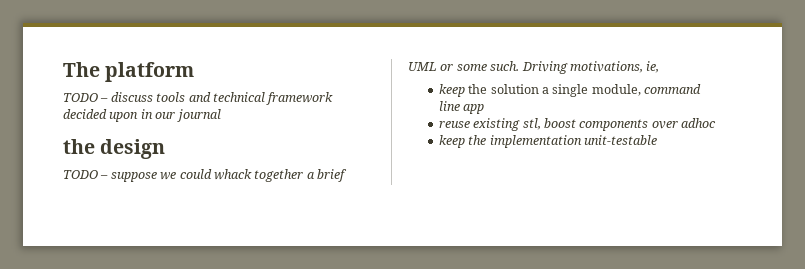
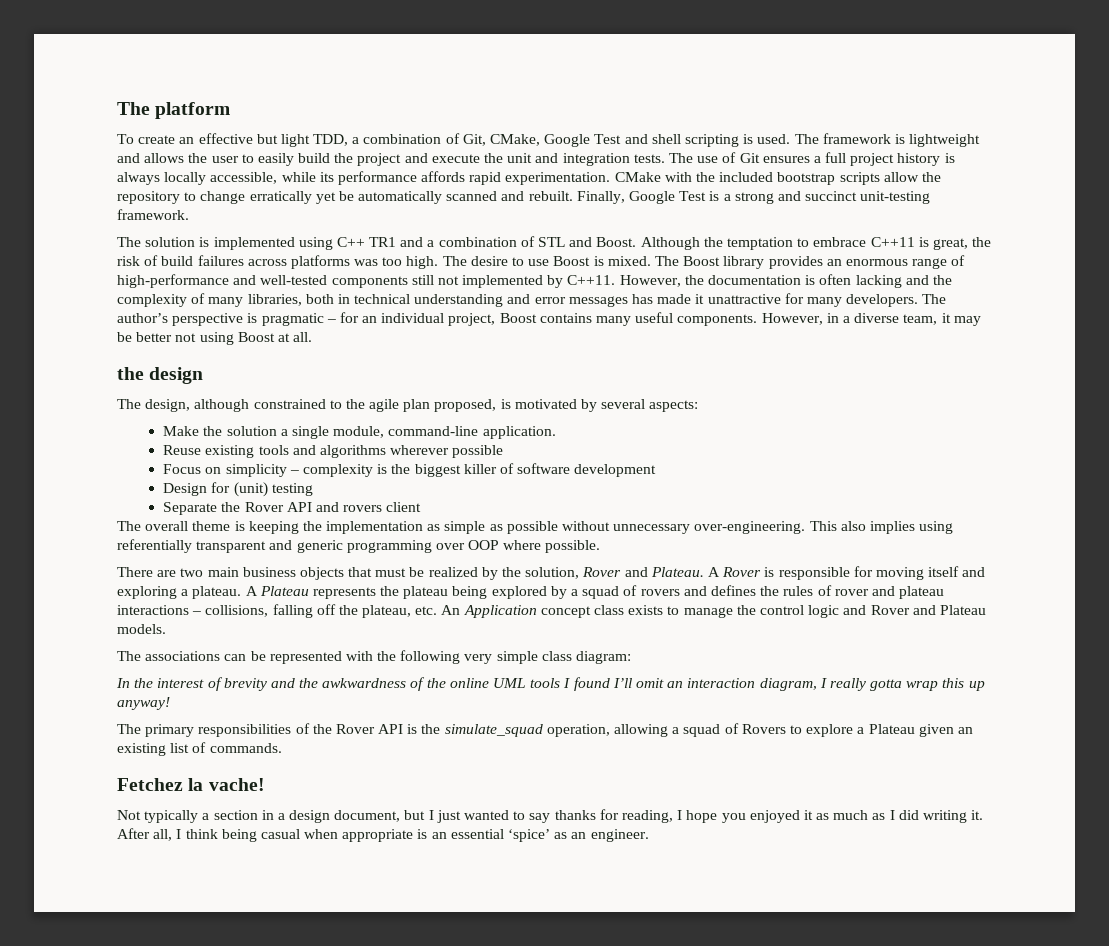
[63,92,334,105] [63,109,221,122] [63,139,166,159] [63,169,347,182] [408,61,660,74] [438,84,465,97] TODO – discuss tools and technical framework decided upon in our journal // the design // TODO – suppose we could whack together a brief UML or some such. Driving motivations, ie, // keep -> [117,133,981,147] [117,152,955,166] [117,171,941,185] [117,191,931,204] [117,209,189,220] [117,236,992,250] [117,255,966,269] [117,274,952,288] [117,293,947,307] [117,312,981,326] [117,332,313,345] [117,367,204,384] [117,399,699,412] [163,426,200,436] To create an effective but light TDD, a combination of Git, CMake, Google Test and shell scripting is used. The framework is lightweight and allows the user to easily build the project and execute the unit and integration tests. The use of Git ensures a full project history is always locally accessible, while its performance affords rapid experimentation. CMake with the included bootstrap scripts allow the repository to change erratically yet be automatically scanned and rebuilt. Finally, Google Test is a strong and succinct unit-testing framework. // The solution is implemented using C++ TR1 and a combination of STL and Boost. Although the temptation to embrace C++11 is great, the risk of build failures across platforms was too high. The desire to use Boost is mixed. The Boost library provides an enormous range of high-performance and well-tested components still not implemented by C++11. However, the documentation is often lacking and the complexity of many libraries, both in technical understanding and error messages has made it unattractive for many developers. The author’s perspective is pragmatic – for an individual project, Boost contains many useful components. However, in a diverse team, it may be better not using Boost at all. // the design // The design, although constrained to the agile plan proposed, is motivated by several aspects: // Make
[644,84,702,94] [438,101,485,114] [438,118,717,131] [438,135,657,148] command line app // reuse existing stl, boost components over adhoc // keep the implementation unit-testable -> [388,426,556,439] [163,445,504,458] [163,463,657,477] [163,482,313,497] [163,502,422,515] [117,521,954,534] [117,539,601,553] [117,566,986,580] [117,585,945,599] [117,604,986,618] [117,624,166,634] [117,650,632,664] [116,677,985,691] [117,697,170,710] [117,723,973,737] [117,742,282,756] [117,778,265,791] [117,809,984,823] [117,828,649,842] command-line application. // Reuse existing tools and algorithms wherever possible // Focus on simplicity – complexity is the biggest killer of software development // Design for (unit) testing // Separate the Rover API and rovers client // The overall theme is keeping the implementation as simple as possible without unnecessary over-engineering. This also implies using referentially transparent and generic programming over OOP where possible. // There are two main business objects that must be realized by the solution, Rover and Plateau. A Rover is responsible for moving itself and exploring a plateau. A Plateau represents the plateau being explored by a squad of rovers and defines the rules of rover and plateau interactions – collisions, falling off the plateau, etc. An Application concept class exists to manage the control logic and Rover and Plateau models. // The associations can be represented with the following very simple class diagram: // In the interest of brevity and the awkwardness of the online UML tools I found I’ll omit an interaction diagram, I really gotta wrap this up anyway! // The primary responsibilities of the Rover API is the simulate_squad operation, allowing a squad of Rovers to explore a Plateau given an existing list of commands. // Fetchez la vache! // Not typically a section in a design document, but I just wanted to say thanks for reading, I hope you enjoyed it as much as I did writing it. After all, I think being casual when appropriate is an essential ‘spice’ as an engineer.

